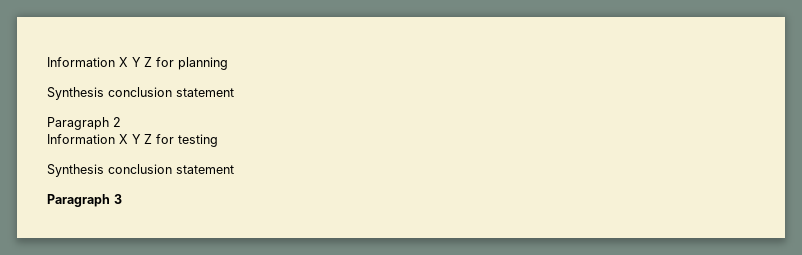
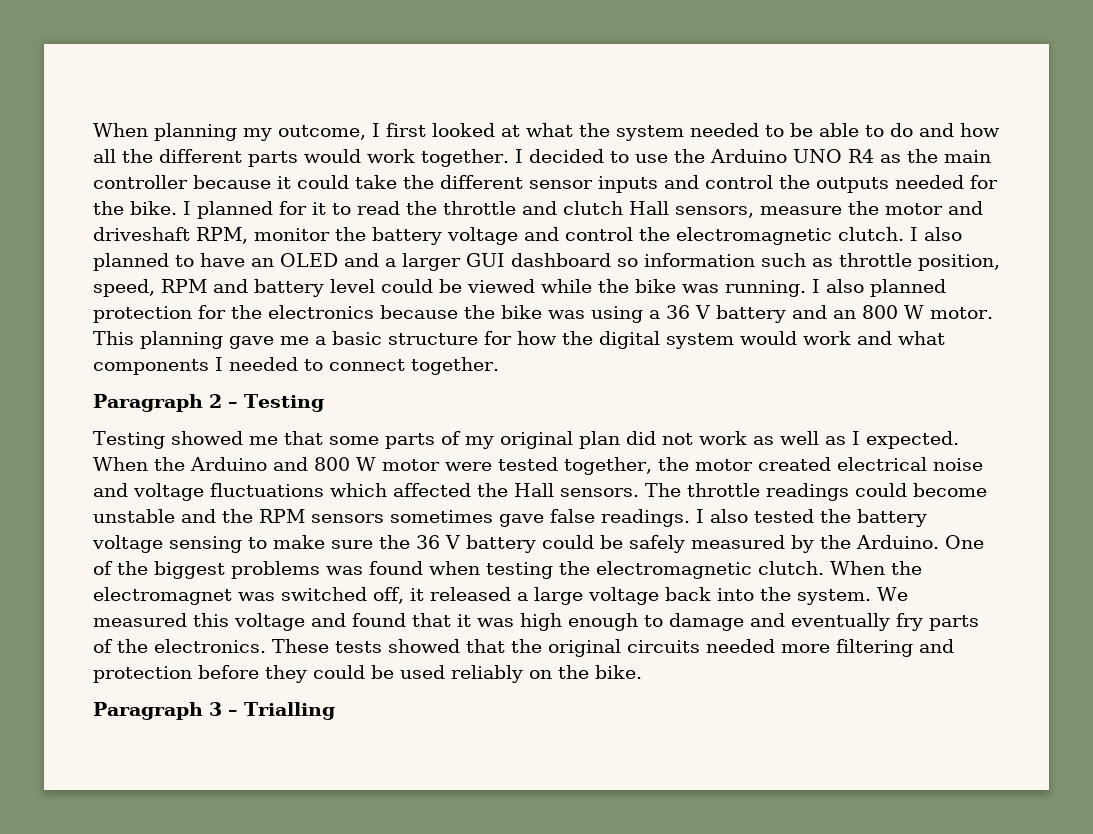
[47,57,228,70] [47,87,234,100] [47,117,121,130] [47,134,218,147] [47,164,234,177] Information X Y Z for planning // Synthesis conclusion statement // Paragraph 2 // Information X Y Z for testing // Synthesis conclusion statement -> [93,123,1000,141] [93,149,991,167] [93,175,998,193] [93,201,983,219] [93,227,962,245] [93,253,1000,271] [93,279,946,297] [93,305,993,323] [93,331,945,349] [93,357,499,375] [93,394,324,412] [93,431,959,449] [93,457,983,475] [93,483,987,501] [93,509,927,527] [92,535,984,553] [93,561,922,579] [93,587,908,605] [93,613,979,631] [93,639,954,657] [93,665,642,683] When planning my outcome, I first looked at what the system needed to be able to do and how all the different parts would work together. I decided to use the Arduino UNO R4 as the main controller because it could take the different sensor inputs and control the outputs needed for the bike. I planned for it to read the throttle and clutch Hall sensors, measure the motor and driveshaft RPM, monitor the battery voltage and control the electromagnetic clutch. I also planned to have an OLED and a larger GUI dashboard so information such as throttle position, speed, RPM and battery level could be viewed while the bike was running. I also planned protection for the electronics because the bike was using a 36 V battery and an 800 W motor. This planning gave me a basic structure for how the digital system would work and what components I needed to connect together. // Paragraph 2 – Testing // Testing showed me that some parts of my original plan did not work as well as I expected. When the Arduino and 800 W motor were tested together, the motor created electrical noise and voltage fluctuations which affected the Hall sensors. The throttle readings could become unstable and the RPM sensors sometimes gave false readings. I also tested the battery voltage sensing to make sure the 36 V battery could be safely measured by the Arduino. One of the biggest problems was found when testing the electromagnetic clutch. When the electromagnet was switched off, it released a large voltage back into the system. We measured this voltage and found that it was high enough to damage and eventually fry parts of the electronics. These tests showed that the original circuits needed more filtering and protection before they could be used reliably on the bike.
(122, 199) none -> [228,702,335,720] – Trialling

